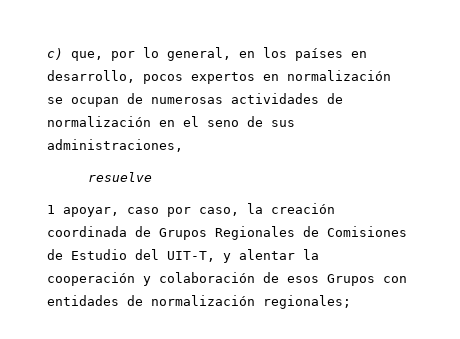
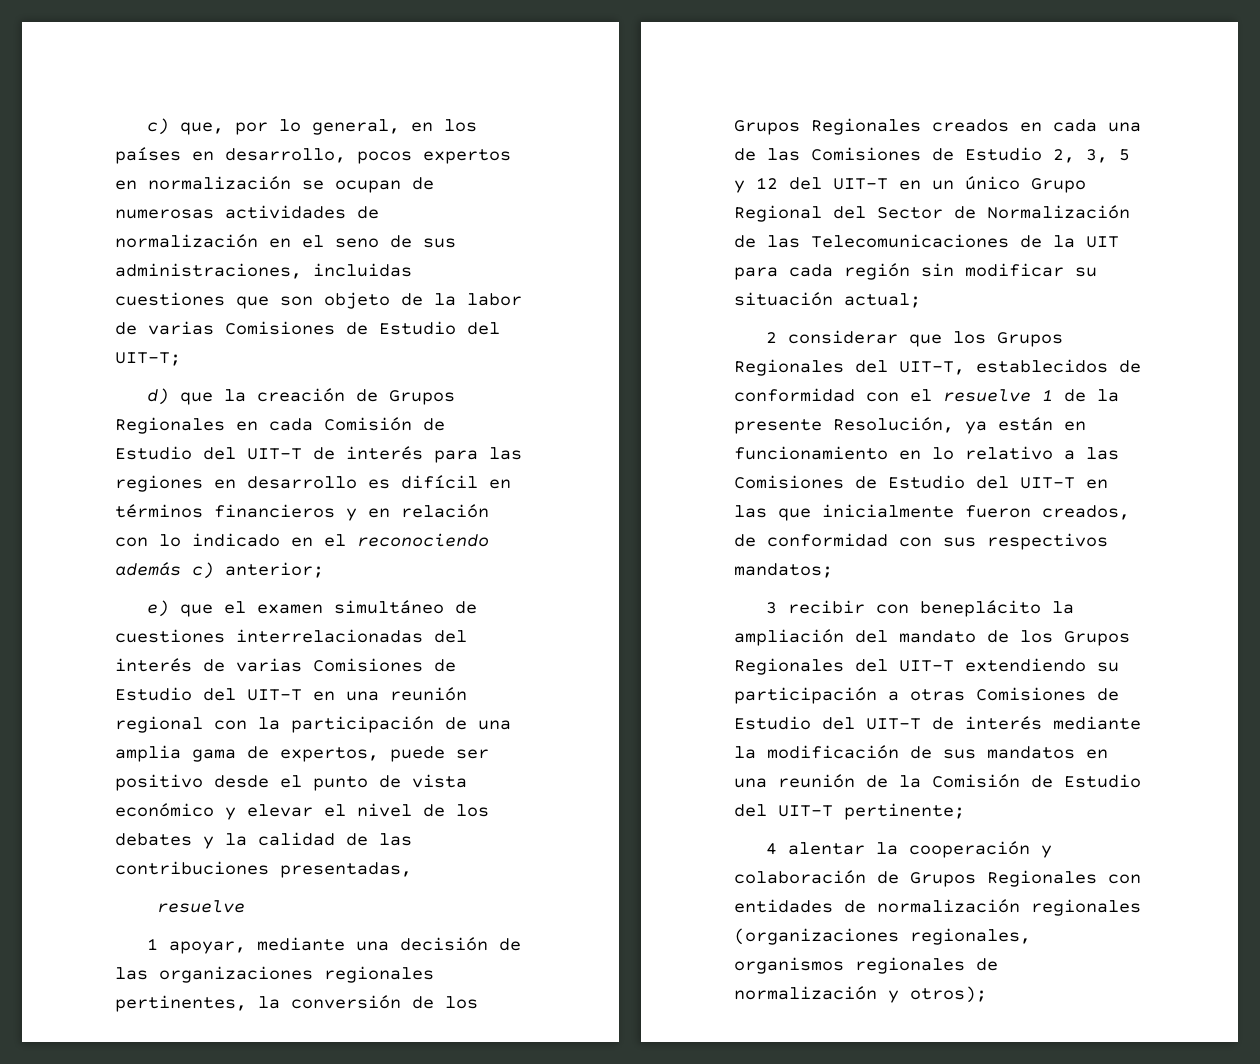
[88,172,153,182] [47,203,335,217] [47,226,407,240] [47,249,231,263] // resuelve // 1 apoyar, caso por caso, la creación coordinada de Grupos Regionales de Comisiones de Estudio del UIT-T, y -> [313,263,412,277] [115,292,522,309] [115,321,500,335] [115,352,181,366] [146,388,455,405] [115,417,445,434] [115,446,522,463] [115,475,511,492] [115,504,489,521] [115,533,489,547] [115,562,324,579] [146,600,477,617] [115,629,467,643] [115,658,456,672] [115,687,467,701] [115,716,511,733] [115,745,489,762] [115,774,467,791] [115,803,489,820] [115,832,412,849] [115,861,412,878] [157,900,246,913] [146,937,521,954] [115,966,434,983] [115,995,478,1012] [734,118,1141,135] [734,147,1130,163] [734,176,1086,193] [734,205,1130,222] [734,234,1119,248] [734,263,1097,280] [734,292,921,308] [765,330,1063,347] [734,359,1141,376] [734,388,1119,402] [734,417,1086,434] [734,446,1119,460] [734,475,1108,489] [734,504,1130,521] [734,533,1108,550] [734,563,833,578] [765,600,1074,617] [734,629,1130,646] [734,658,1119,675] [734,687,1119,704] [734,716,1141,730] [734,745,1108,759] [734,774,1141,788] [734,803,965,820] [765,843,777,855] incluidas cuestiones que son objeto de la labor de varias Comisiones de Estudio del UIT-T; // d) que la creación de Grupos Regionales en cada Comisión de Estudio del UIT-T de interés para las regiones en desarrollo es difícil en términos financieros y en relación con lo indicado en el reconociendo además c) anterior; // e) que el examen simultáneo de cuestiones interrelacionadas del interés de varias Comisiones de Estudio del UIT-T en una reunión regional con la participación de una amplia gama de expertos, puede ser positivo desde el punto de vista económico y elevar el nivel de los debates y la calidad de las contribuciones presentadas, // resuelve // 1 apoyar, mediante una decisión de las organizaciones regionales pertinentes, la conversión de los Grupos Regionales creados en cada una de las Comisiones de Estudio 2, 3, 5 y 12 del UIT-T en un único Grupo Regional del Sector de Normalización de las Telecomunicaciones de la UIT para cada región sin modificar su situación actual; // 2 considerar que los Grupos Regionales del UIT-T, establecidos de conformidad con el resuelve 1 de la presente Resolución, ya están en funcionamiento en lo relativo a las Comisiones de Estudio del UIT-T en las que inicialmente fueron creados, de conformidad con sus respectivos mandatos; // 3 recibir con beneplácito la ampliación del mandato de los Grupos Regionales del UIT-T extendiendo su participación a otras Comisiones de Estudio del UIT-T de interés mediante la modificación de sus mandatos en una reunión de la Comisión de Estudio del UIT-T pertinente; // 4
[287,274,375,286] esos Grupos -> [910,870,1097,887] Grupos Regionales
[263,295,351,309] regionales; -> [1031,899,1141,916] [734,928,1031,945] [734,957,998,974] [734,986,987,1003] regionales (organizaciones regionales, organismos regionales de normalización y otros);

